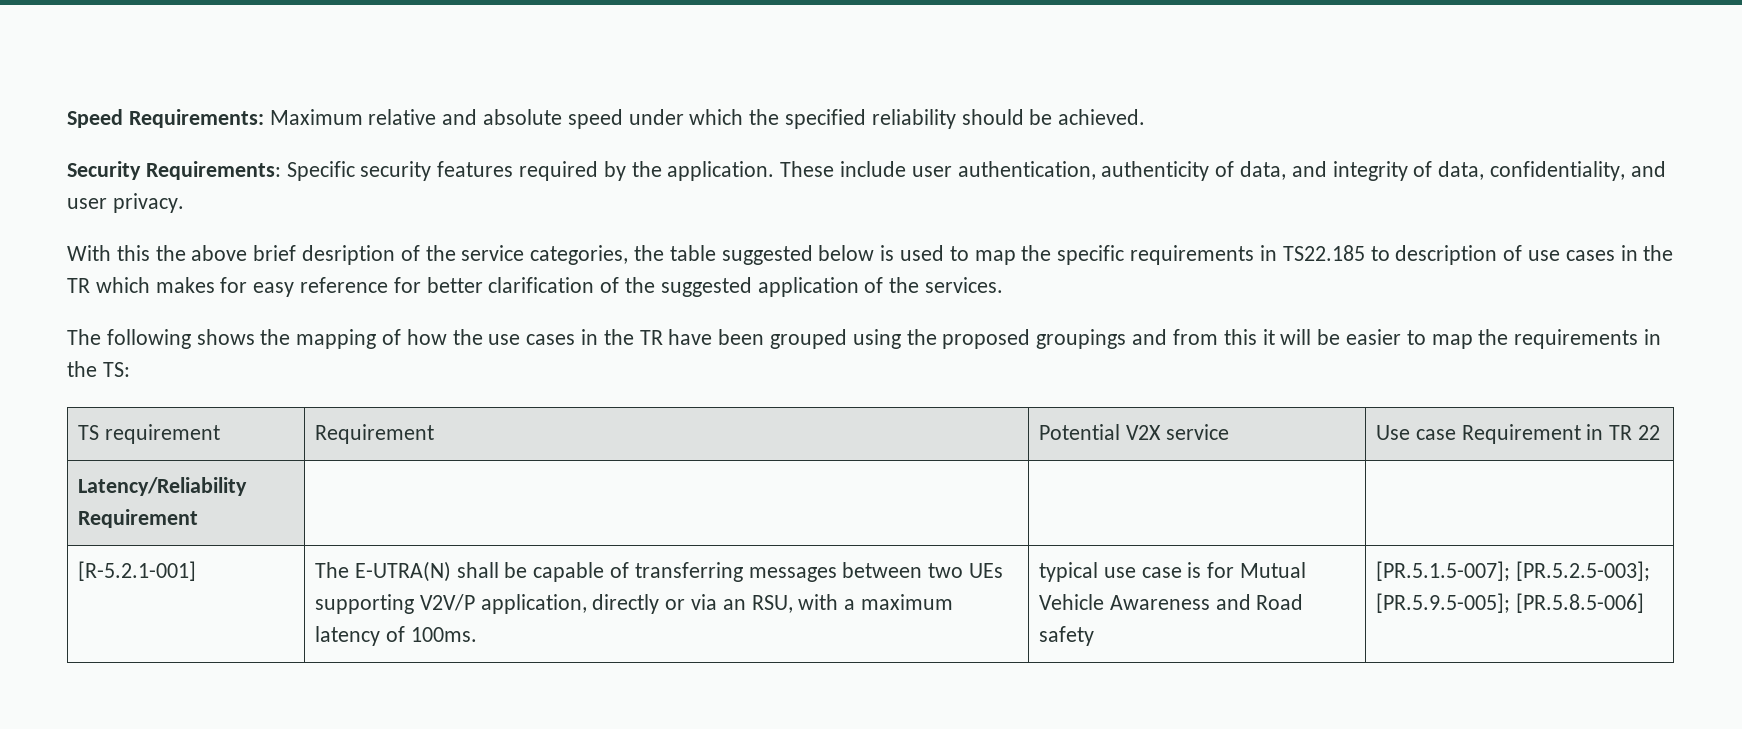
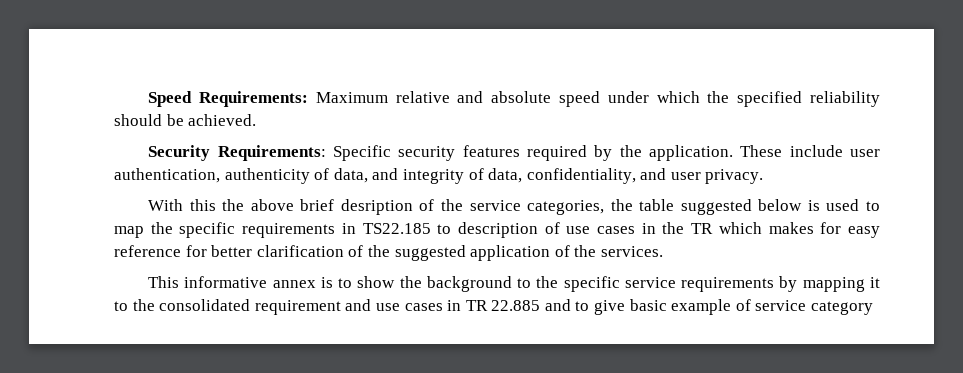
[67,329,1661,349] [67,361,130,377] [77,424,220,444] [314,424,434,444] [1038,424,1229,440] [1375,424,1660,444] [77,477,247,496] [77,509,198,528] [77,561,196,581] [314,561,1003,582] [314,594,953,614] [314,626,477,646] [1038,562,1306,582] [1038,594,1304,610] [1038,626,1094,646] [1375,561,1650,581] [1375,593,1644,613] The following shows the mapping of how the use cases in the TR have been grouped using the proposed groupings and from this it will be easier to map the requirements in the TS: // TS requirement | Requirement | Potential V2X service | Use case Requirement in TR 22 // Latency/Reliability Requirement | | | // [R-5.2.1-001] | The E-UTRA(N) shall be capable of transferring messages between two UEs supporting V2V/P application, directly or via an RSU, with a maximum latency of 100ms. | typical use case is for Mutual Vehicle Awareness and Road safety | [PR.5.1.5-007]; [PR.5.2.5-003]; [PR.5.9.5-005]; [PR.5.8.5-006] -> [148,276,881,292] [114,299,874,315] This informative annex is to show the background to the specific service requirements by mapping it to the consolidated requirement and use cases in TR 22.885 and to give basic example of service category

